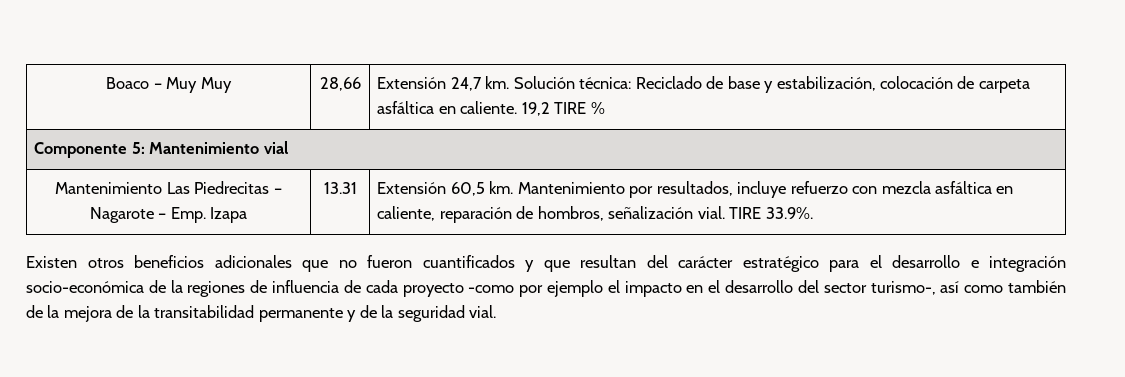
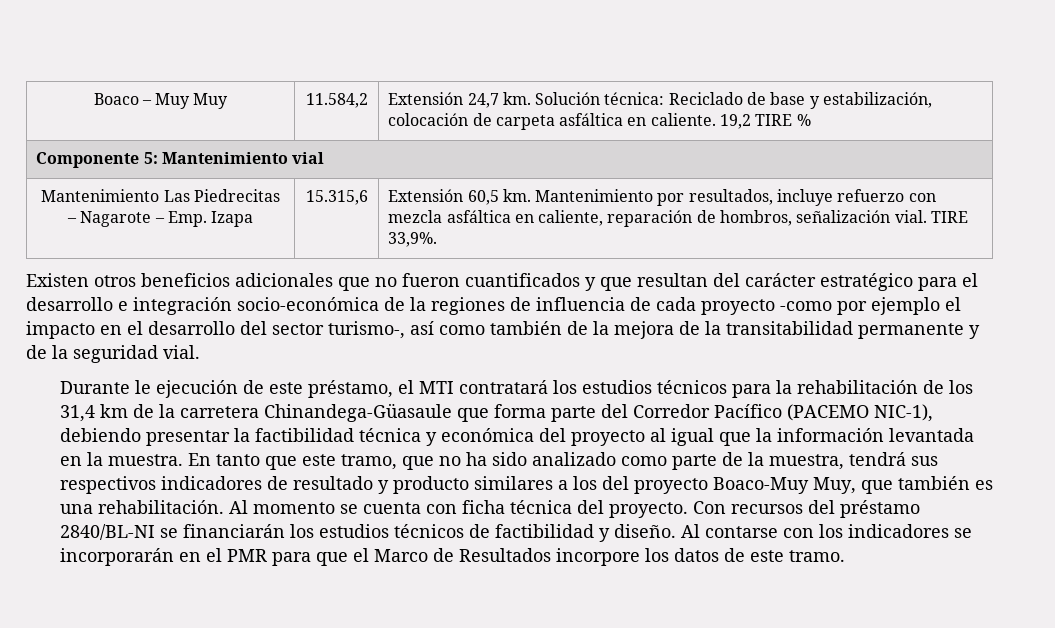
[319,77,361,91] 28,66 -> [305,93,368,108] 11.584,2
[323,182,357,194] 13.31 -> [305,190,368,205] 15.315,6
[765,207,813,219] 33.9%. -> [388,232,438,247] 33,9%.
(497, 311) none -> [59,380,973,398] [59,403,933,422] [59,428,974,446] [59,452,938,470] [59,476,993,494] [59,500,920,518] [59,524,972,542] [59,548,845,566] // Durante le ejecución de este préstamo, el MTI contratará los estudios técnicos para la rehabilitación de los 31,4 km de la carretera Chinandega-Güasaule que forma parte del Corredor Pacífico (PACEMO NIC-1), debiendo presentar la factibilidad técnica y económica del proyecto al igual que la información levantada en la muestra. En tanto que este tramo, que no ha sido analizado como parte de la muestra, tendrá sus respectivos indicadores de resultado y producto similares a los del proyecto Boaco-Muy Muy, que también es una rehabilitación. Al momento se cuenta con ficha técnica del proyecto. Con recursos del préstamo 2840/BL-NI se financiarán los estudios técnicos de factibilidad y diseño. Al contarse con los indicadores se incorporarán en el PMR para que el Marco de Resultados incorpore los datos de este tramo.

